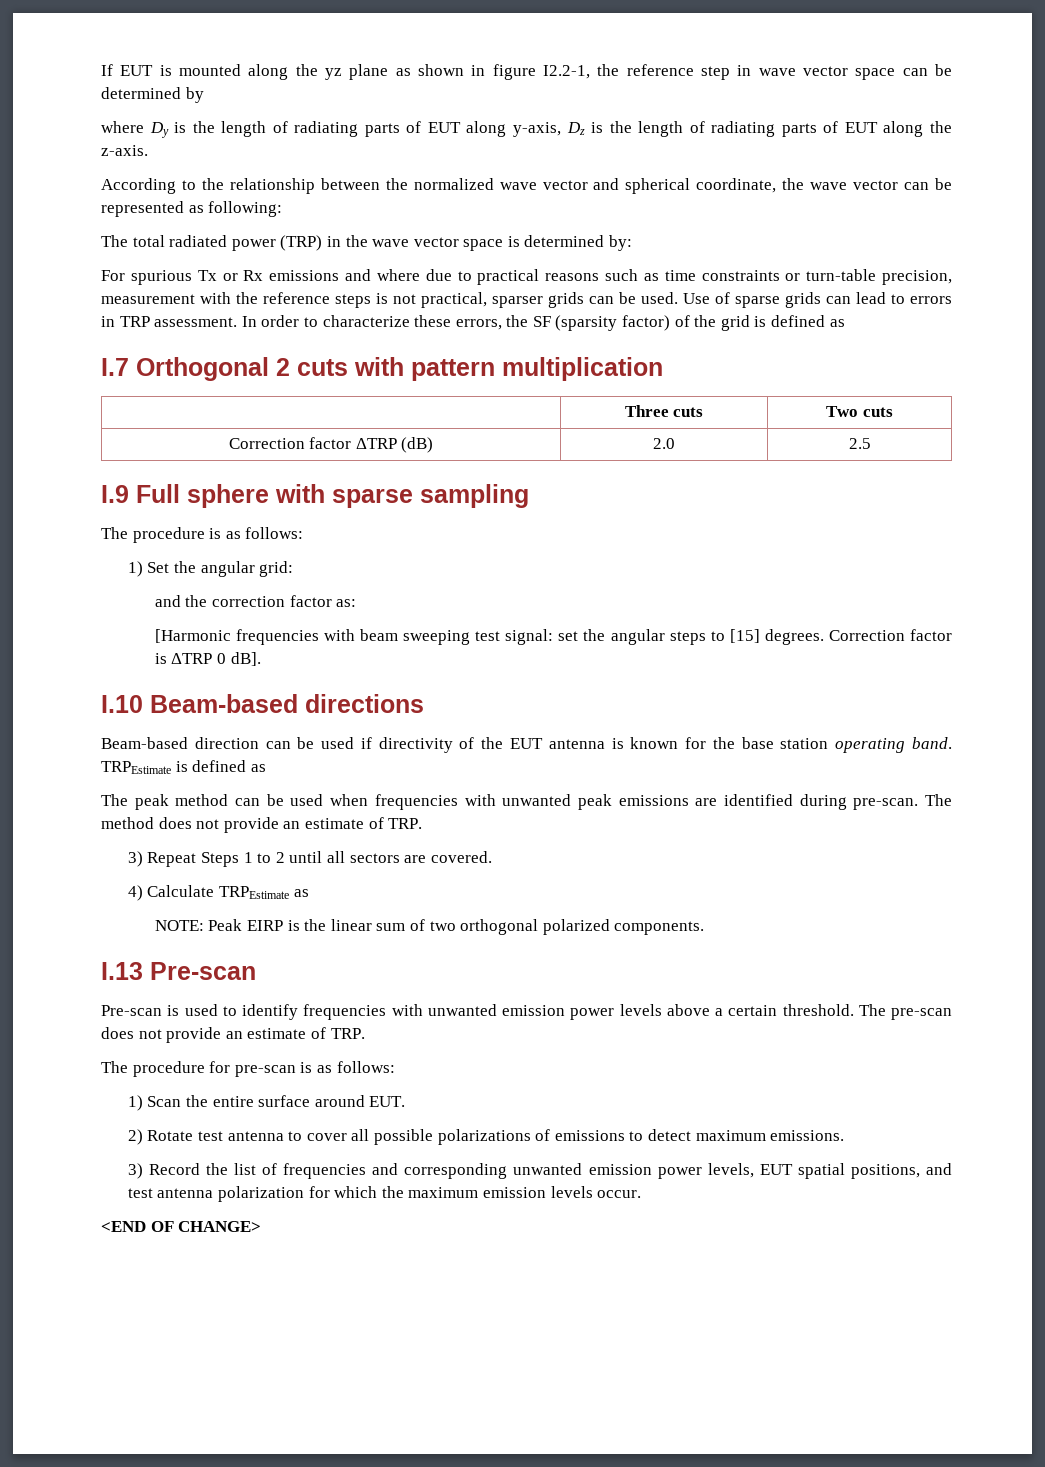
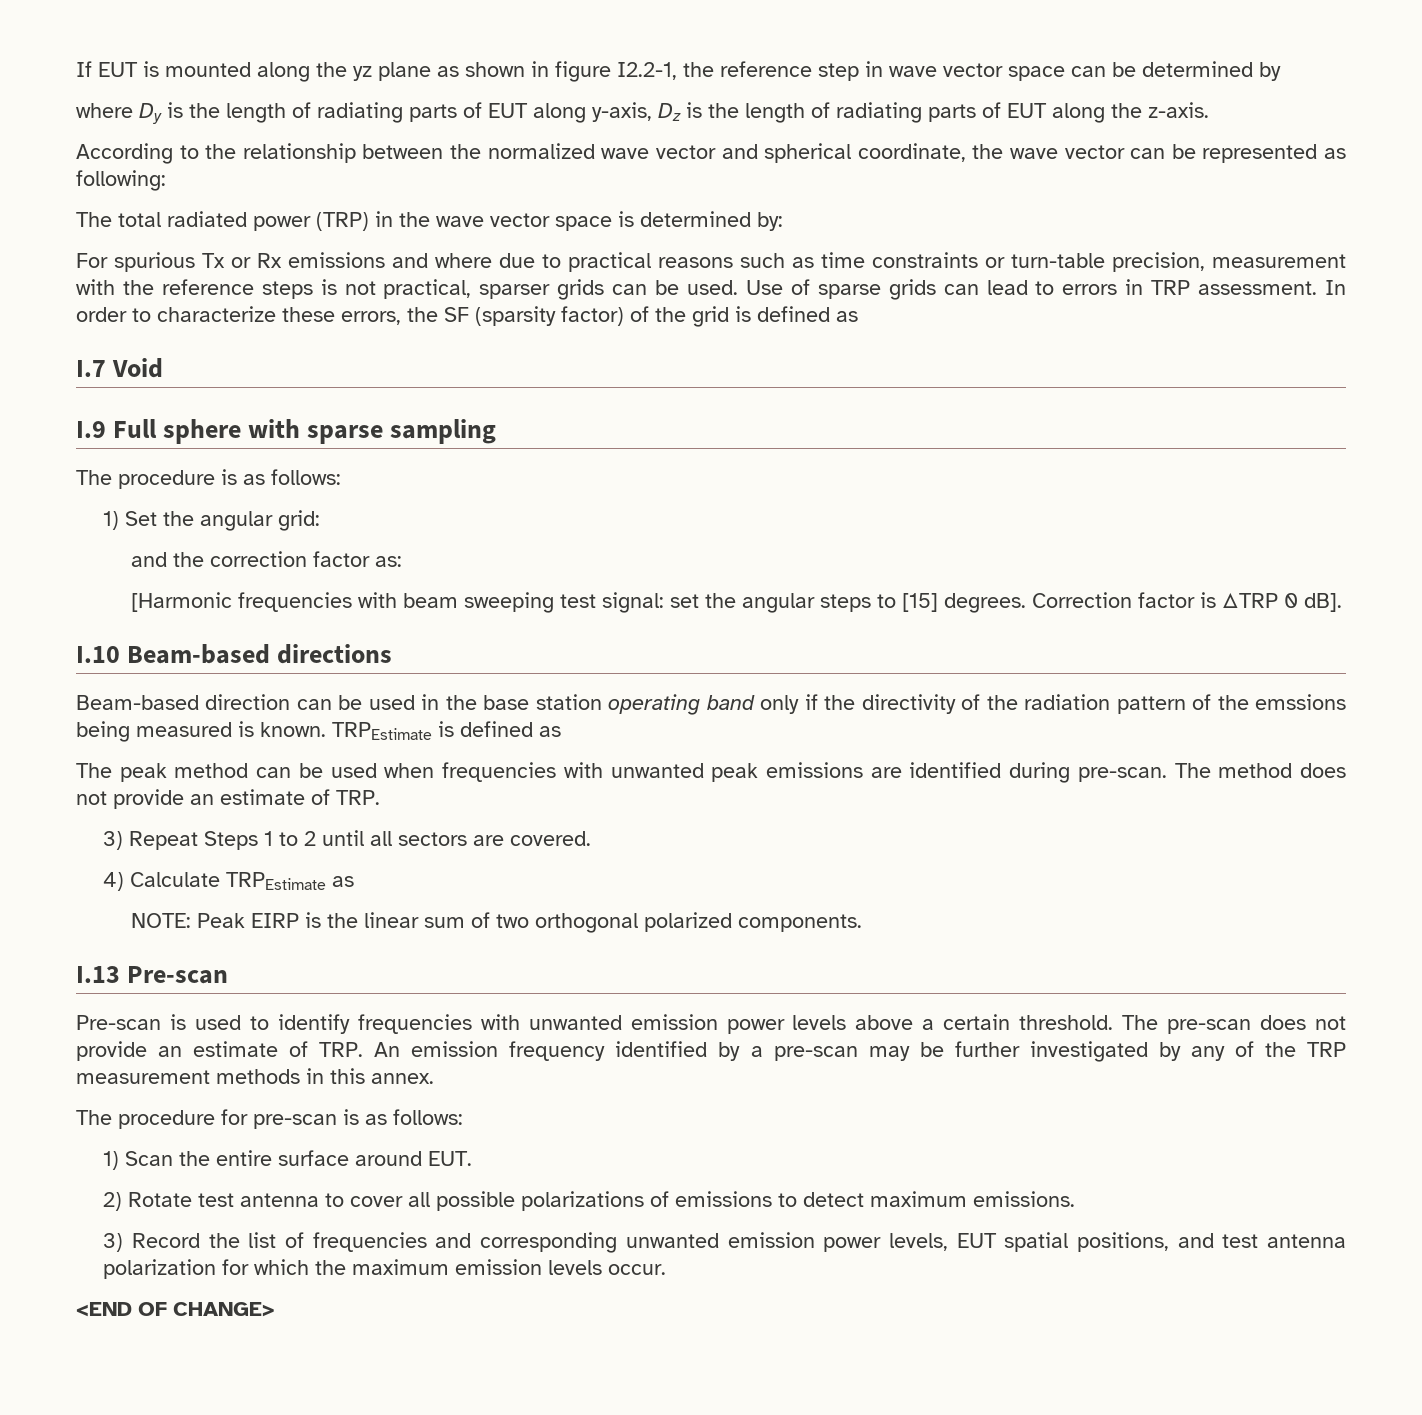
[136,357,663,381] [624,405,704,417] [826,406,893,417] [228,437,434,453] [653,438,675,449] [848,438,871,449] Orthogonal 2 cuts with pattern multiplication // | Three cuts | Two cuts // Correction factor ΔTRP (dB) | 2.0 | 2.5 -> [112,358,164,378] Void
[360,737,953,753] if directivity of the EUT antenna is known for the base station operating band. -> [421,694,1346,715] [76,721,326,742] in the base station operating band only if the directivity of the radiation pattern of the emssions being measured is known.
(365, 1033) none -> [374,1041,1346,1062] [76,1068,434,1084] An emission frequency identified by a pre-scan may be further investigated by any of the TRP measurement methods in this annex.

